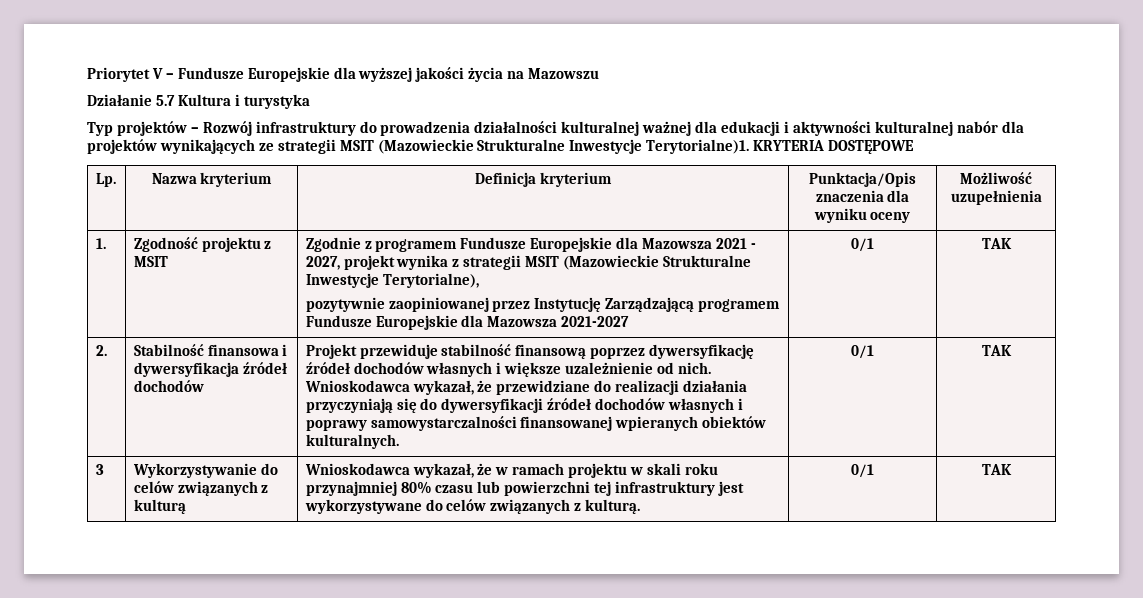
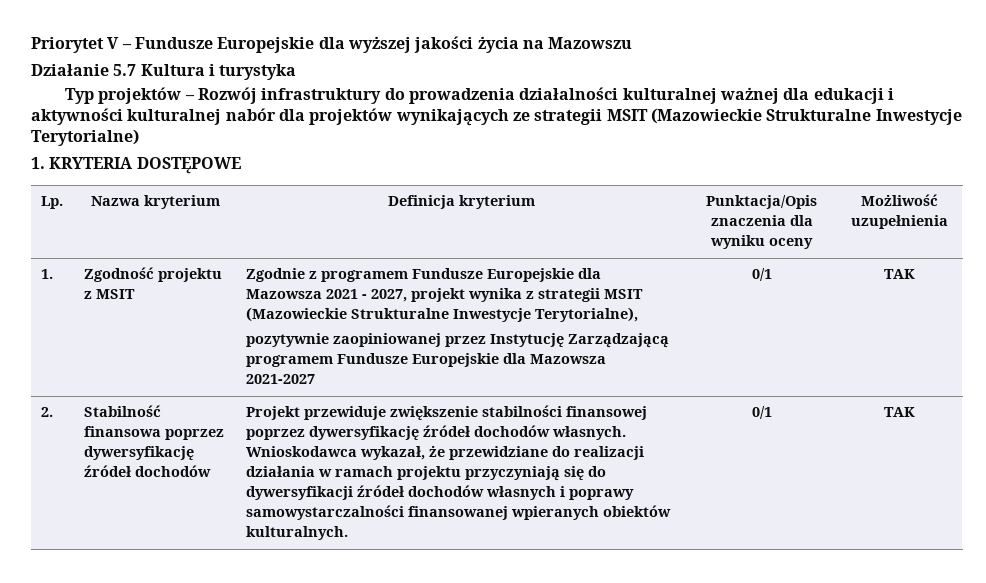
[646,139,750,154] Terytorialne)1. -> [31,129,139,146] [31,157,45,169] Terytorialne) // 1.
[282,344,288,356] [133,362,239,377] i dywersyfikacja -> [165,429,225,440] [84,446,195,460] poprzez dywersyfikację
[441,344,755,359] [305,362,712,377] stabilność finansową poprzez dywersyfikację źródeł dochodów własnych i większe uzależnienie od nich. -> [390,405,648,420] [246,425,627,440] zwiększenie stabilności finansowej poprzez dywersyfikację źródeł dochodów własnych.
(748, 386) none -> [318,466,462,480] w ramach projektu
[95,464,104,475] [132,463,278,478] [133,481,269,496] [133,499,186,514] [304,463,718,478] [305,481,745,496] [304,499,641,514] [851,464,874,478] [981,464,1012,475] // 3 | Wykorzystywanie do celów związanych z kulturą | Wnioskodawca wykazał, że w ramach projektu w skali roku przynajmniej 80% czasu lub powierzchni tej infrastruktury jest wykorzystywane do celów związanych z kulturą. | 0/1 | TAK -> (915, 412) none

